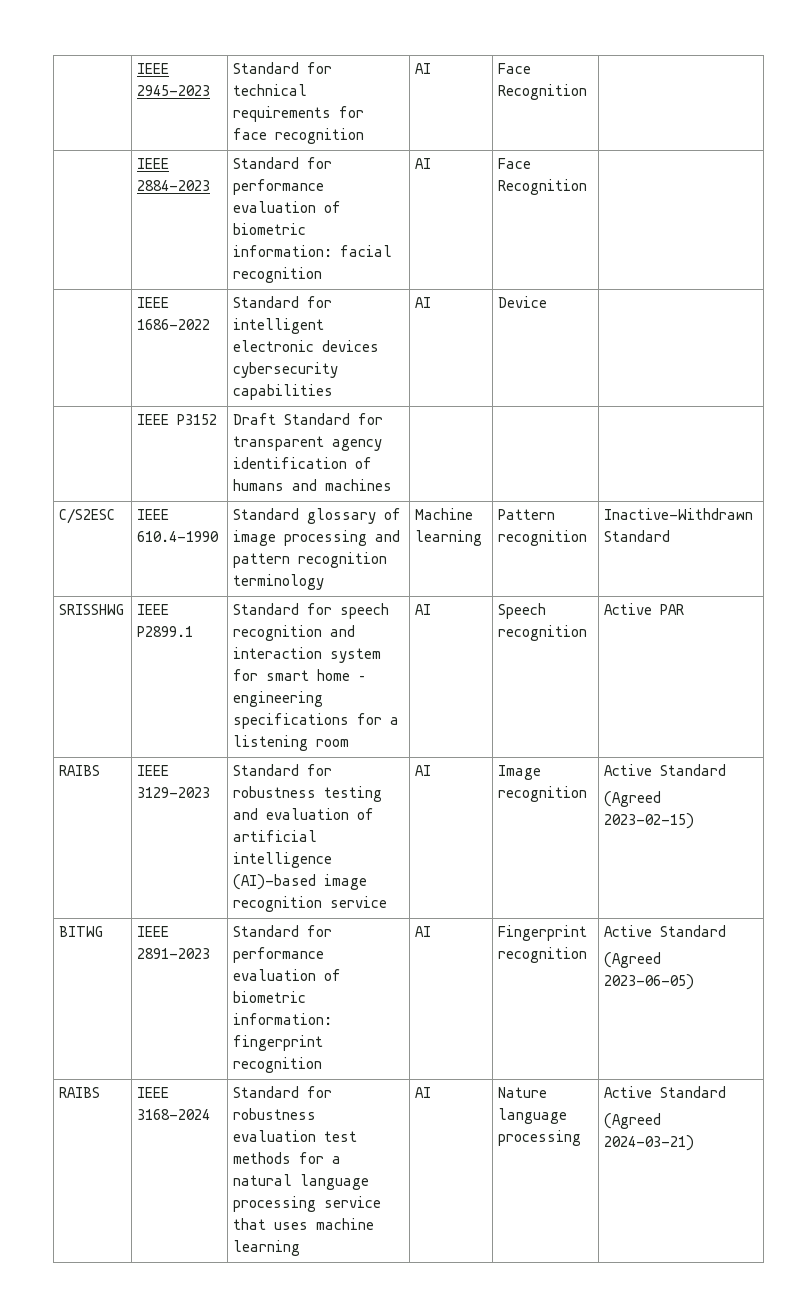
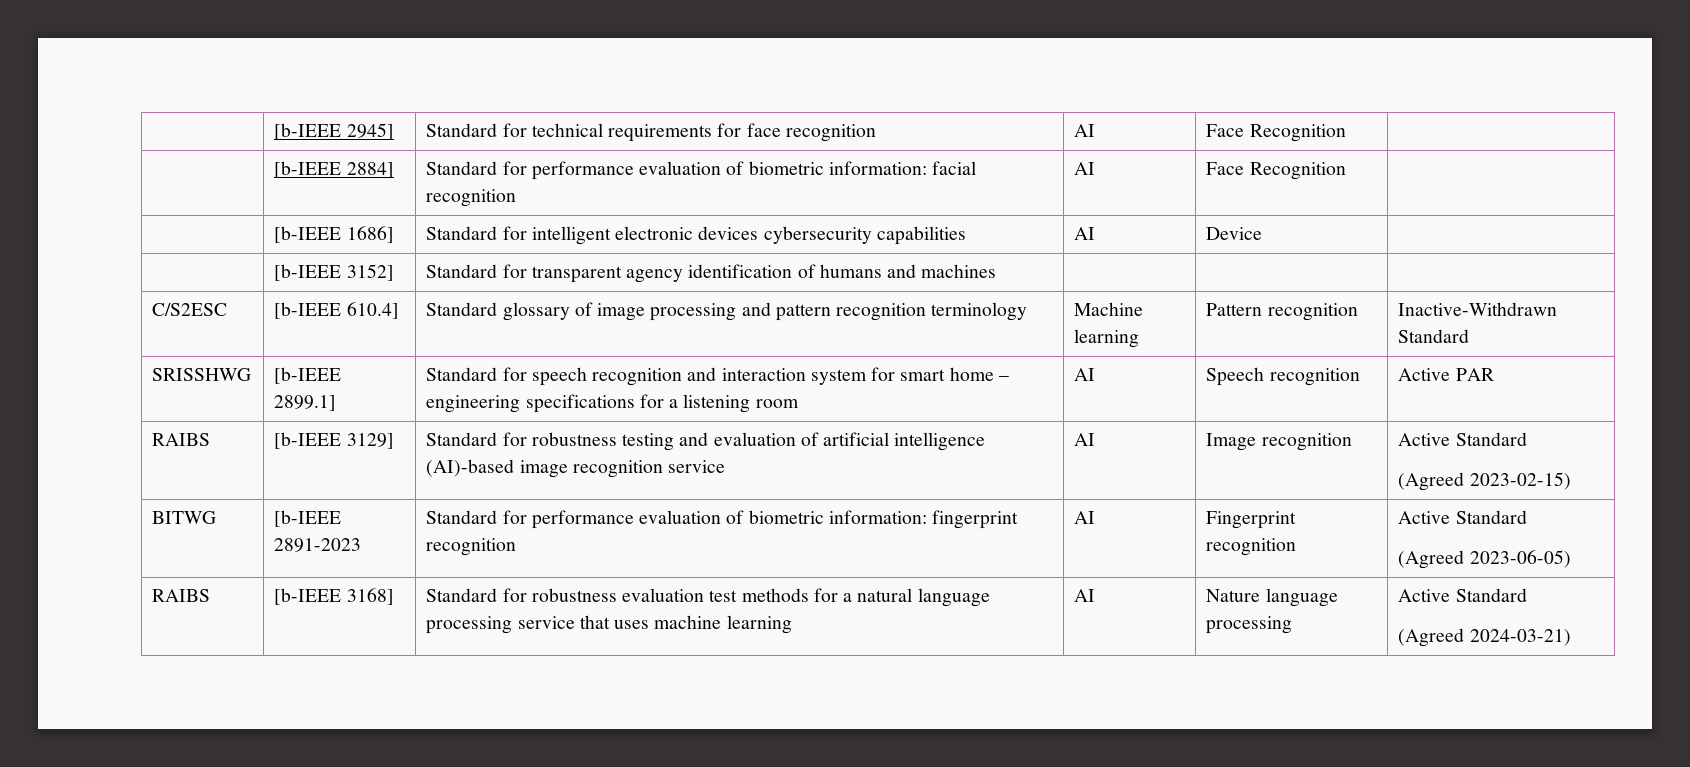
[137,63,170,74] [137,85,211,96] | IEEE 2945-2023 -> [274,123,394,140] | [b-IEEE 2945]
[137,158,170,169] [137,180,211,191] IEEE 2884-2023 -> [274,161,394,178] [b-IEEE 2884]
[137,297,170,308] [137,319,211,330] IEEE 1686-2022 -> [274,226,394,243] [b-IEEE 1686]
[137,414,218,425] [233,413,277,425] IEEE P3152 | Draft -> [274,264,394,281] [b-IEEE 3152] |
[137,509,170,520] [137,531,220,542] IEEE 610.4-1990 -> [274,302,399,319] [b-IEEE 610.4]
[137,604,170,615] [137,626,194,637] IEEE P2899.1 -> [274,367,342,384] [274,395,337,411] [b-IEEE 2899.1]
[137,765,170,776] [137,787,211,798] IEEE 3129-2023 -> [274,432,394,449] [b-IEEE 3129]
[137,926,170,937] IEEE -> [274,510,342,527] [b-IEEE
[137,1087,170,1098] [137,1109,211,1120] IEEE 3168-2024 -> [274,588,394,605] [b-IEEE 3168]

